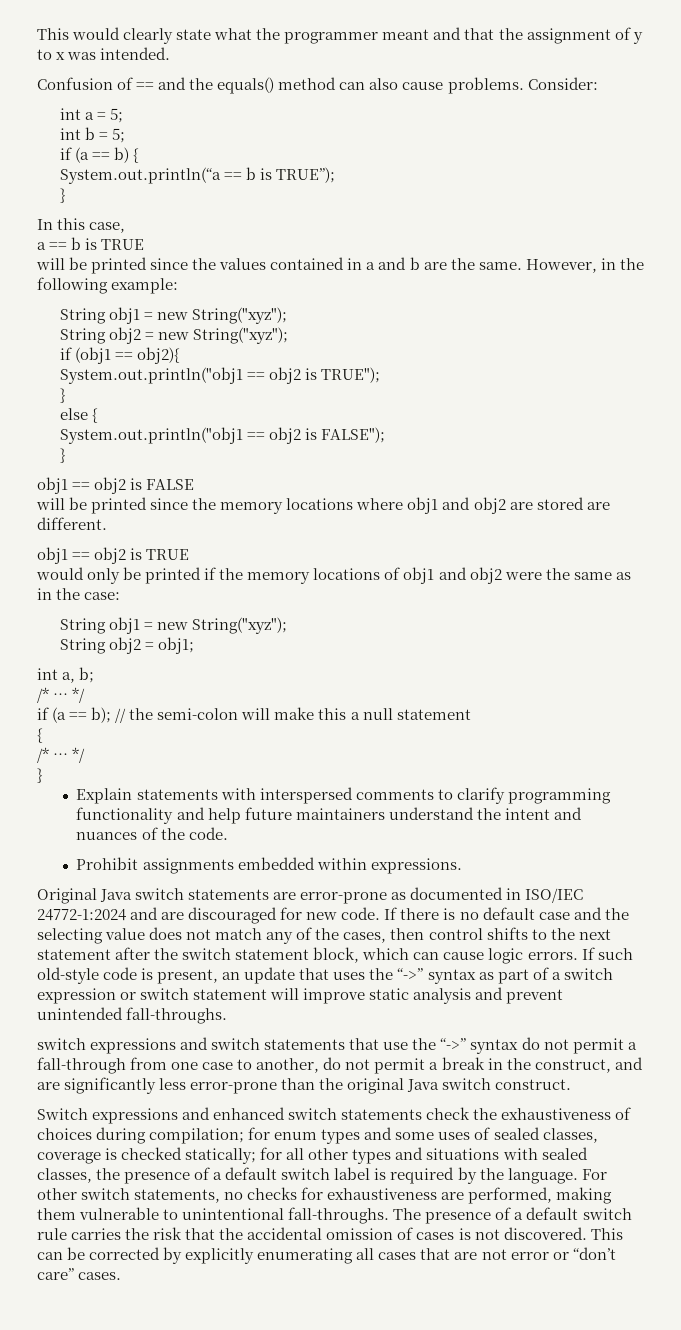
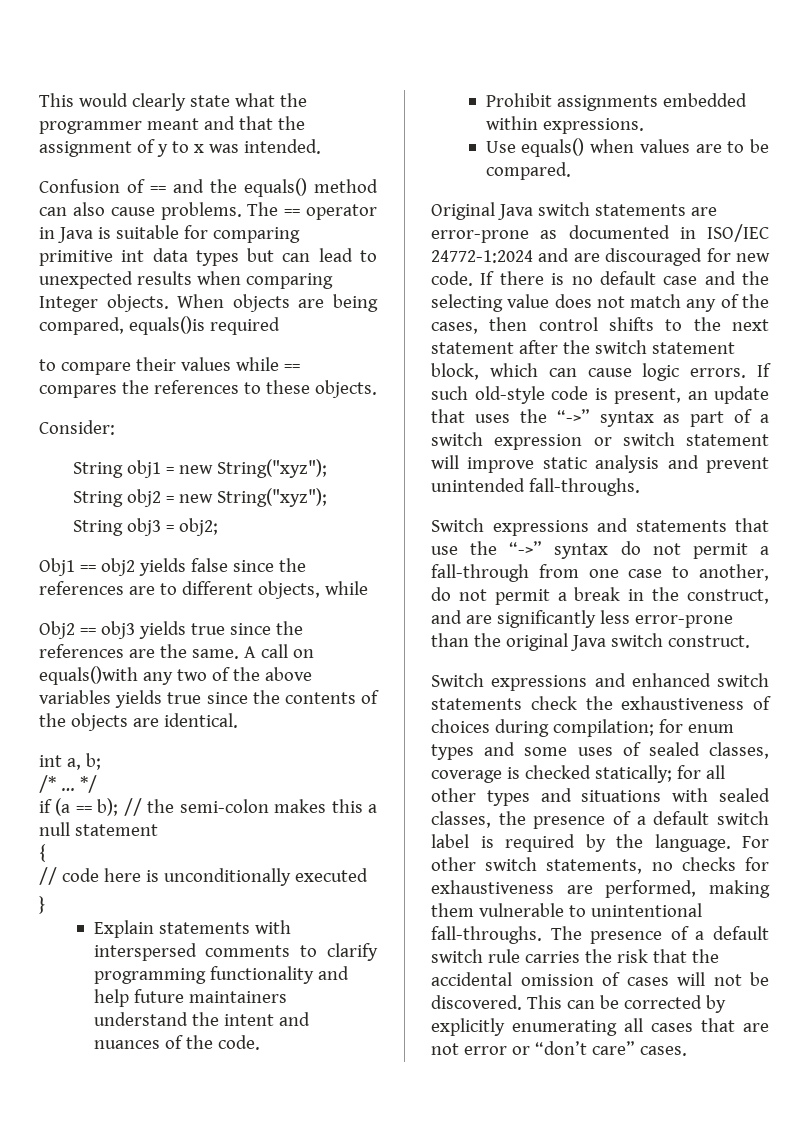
[527,77,598,90] [59,108,124,123] [59,127,126,143] [59,147,140,163] [59,167,336,184] [59,188,66,203] [37,218,126,233] [37,237,145,250] [36,257,644,274] [37,277,179,294] Consider: // int a = 5; // int b = 5; // if (a == b) { // System.out.println(“a == b is TRUE”); // } // In this case, // a == b is TRUE // will be printed since the values contained in a and b are the same. However, in the following example: -> [247,202,377,220] [39,225,300,243] [39,248,377,266] [39,271,333,289] [39,294,378,312] [39,316,280,335] [39,357,300,375] [39,380,377,398] [39,420,115,435] The == operator in Java is suitable for comparing primitive int data types but can lead to unexpected results when comparing Integer objects. When objects are being compared, equals()is required // to compare their values while == compares the references to these objects. // Consider:
[59,347,181,364] [59,367,381,384] [59,388,66,403] [59,408,98,423] [59,427,386,444] [59,448,66,463] [37,477,195,494] [36,497,610,514] [37,517,107,530] [37,547,190,564] [36,567,631,584] [37,588,121,600] [59,617,288,634] [59,637,195,654] if (obj1 == obj2){ // System.out.println("obj1 == obj2 is TRUE"); // } // else { // System.out.println("obj1 == obj2 is FALSE"); // } // obj1 == obj2 is FALSE // will be printed since the memory locations where obj1 and obj2 are stored are different. // obj1 == obj2 is TRUE // would only be printed if the memory locations of obj1 and obj2 were the same as in the case: // String obj1 = new String("xyz"); // String obj2 = obj1; -> [73,518,219,536] [39,558,306,576] [39,581,368,599] [39,621,303,639] [39,644,314,659] [39,666,312,685] [39,690,379,708] [39,713,238,731] String obj3 = obj2; // Obj1 == obj2 yields false since the references are to different objects, while // Obj2 == obj3 yields true since the references are the same. A call on equals()with any two of the above variables yields true since the contents of the objects are identical.
[241,707,315,720] will make -> [274,799,327,813] makes
[37,747,86,763] /* … */ -> [39,867,368,886] // code here is unconditionally executed
(462, 866) none -> [485,138,769,157] [485,162,571,180] // Use equals() when values are to be compared.
[37,1037,261,1054] switch expressions and switch -> [431,518,628,536] Switch expressions and
[458,1228,500,1240] is not -> [677,972,769,986] will not be

